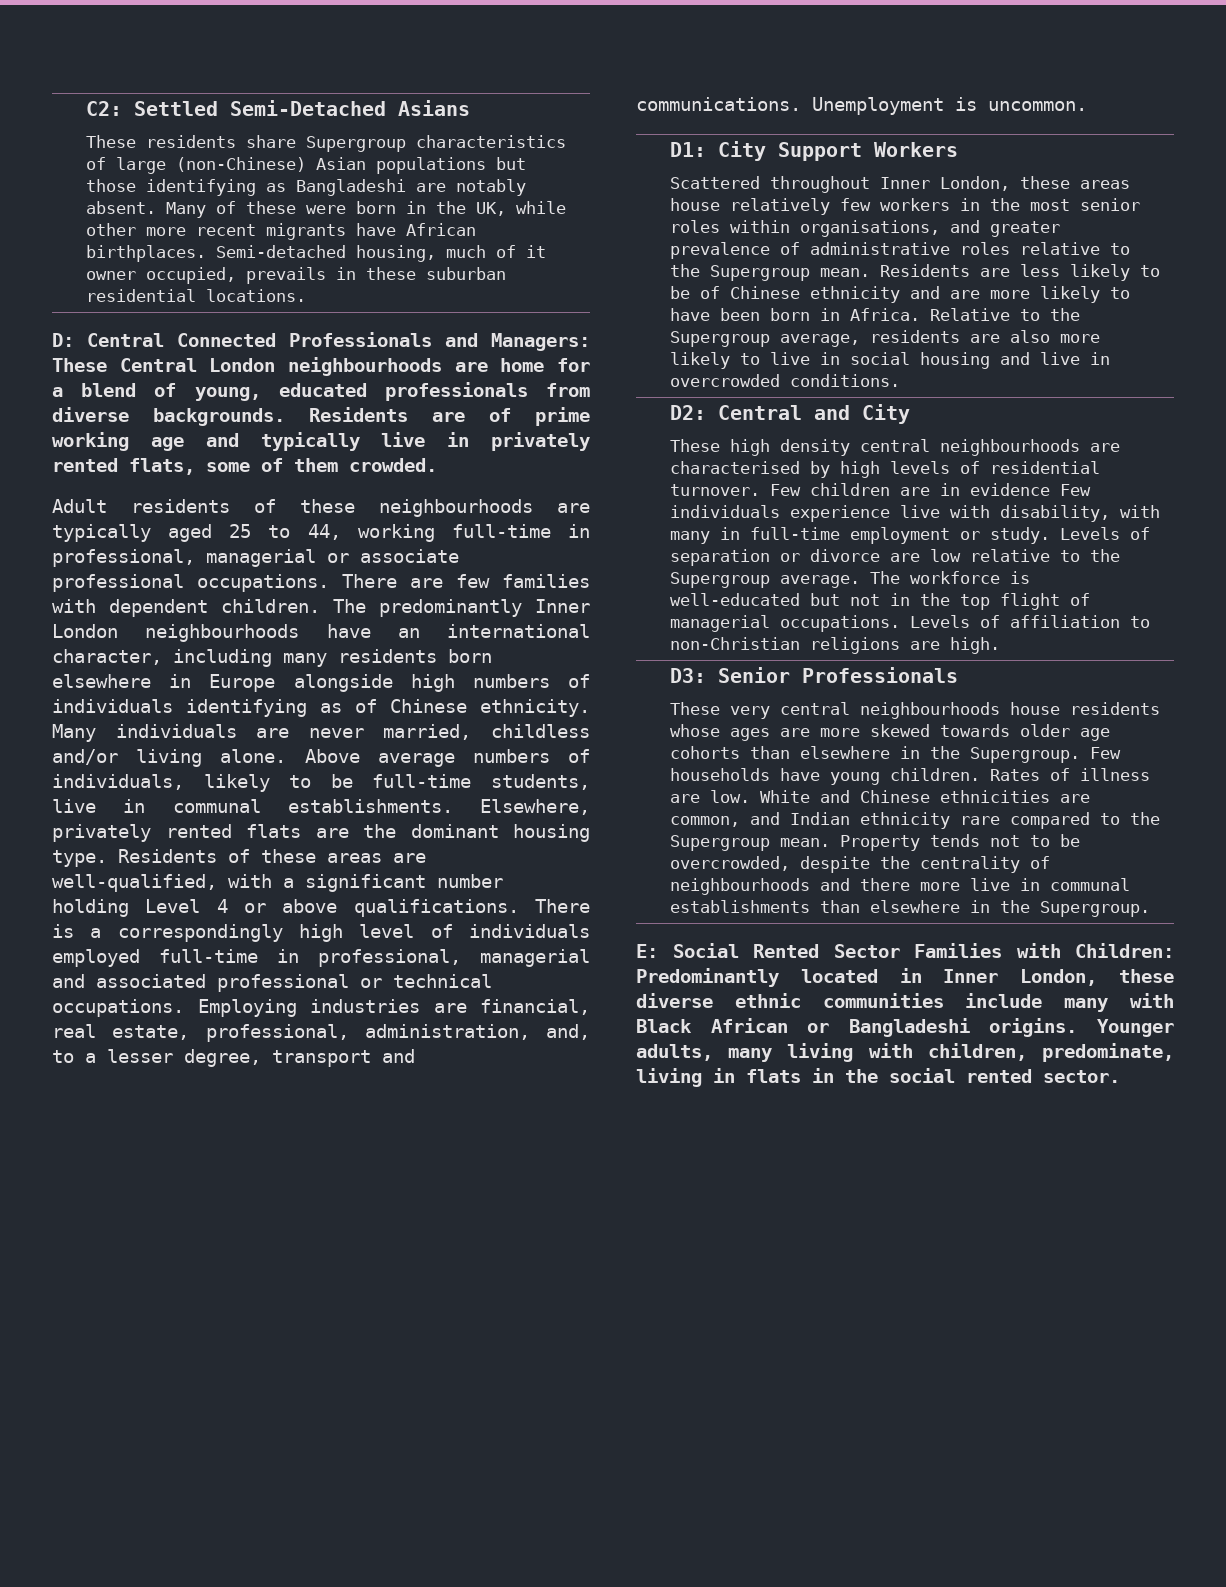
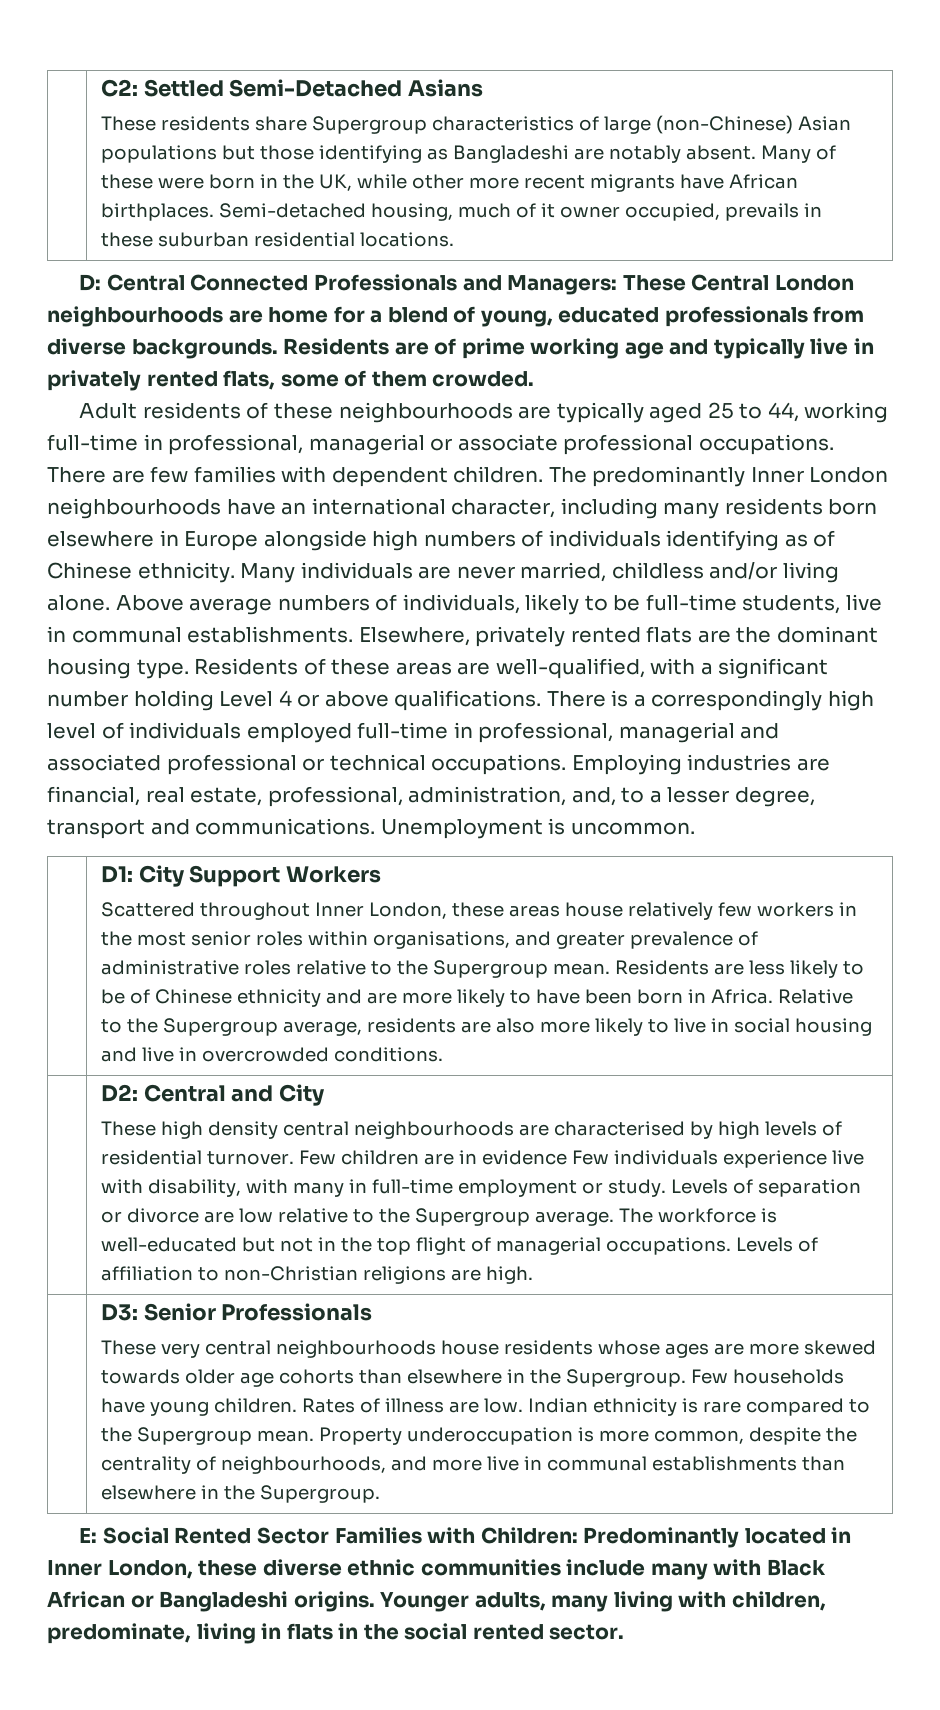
[760,790,1091,803] [670,812,781,827] White and Chinese ethnicities are common, and -> (523, 1405) none
(951, 820) none -> [681,1398,698,1413] is
[930,834,1081,847] [670,856,791,871] tends not to be overcrowded, -> [406,1427,744,1445] underoccupation is more common,
[670,878,911,895] neighbourhoods and there -> [220,1456,427,1474] neighbourhoods, and

